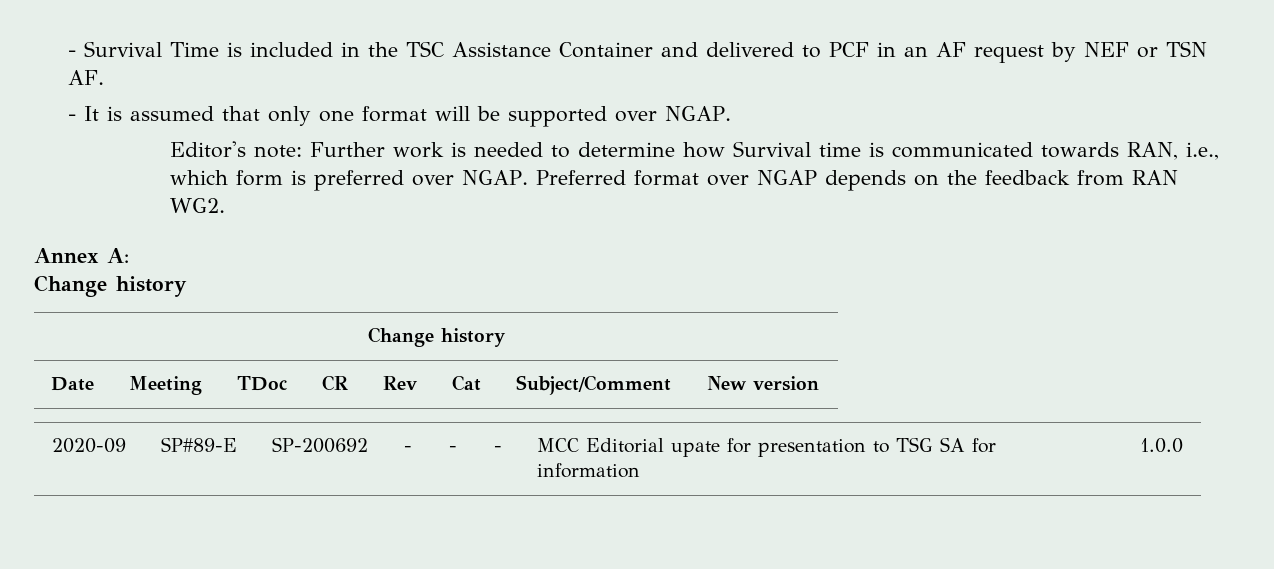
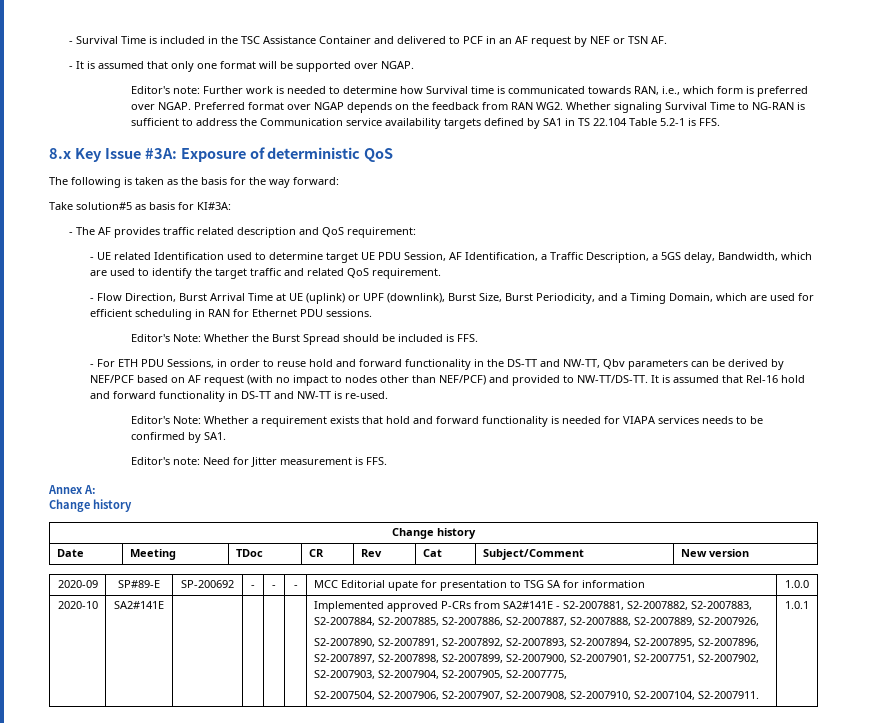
(226, 205) none -> [565,102,805,113] [130,118,720,129] [49,147,394,162] [49,177,339,188] [49,202,231,210] [69,227,417,238] [89,252,812,263] [89,268,441,279] [89,293,814,304] [89,309,372,320] [130,334,478,345] [89,359,784,370] [89,375,805,386] [89,391,388,402] [130,416,763,427] [130,432,226,443] [130,457,387,467] Whether signaling Survival Time to NG-RAN is sufficient to address the Communication service availability targets defined by SA1 in TS 22.104 Table 5.2-1 is FFS. // 8.x Key Issue #3A: Exposure of deterministic QoS // The following is taken as the basis for the way forward: // Take solution#5 as basis for KI#3A: // - The AF provides traffic related description and QoS requirement: // - UE related Identification used to determine target UE PDU Session, AF Identification, a Traffic Description, a 5GS delay, Bandwidth, which are used to identify the target traffic and related QoS requirement. // - Flow Direction, Burst Arrival Time at UE (uplink) or UPF (downlink), Burst Size, Burst Periodicity, and a Timing Domain, which are used for efficient scheduling in RAN for Ethernet PDU sessions. // Editor's Note: Whether the Burst Spread should be included is FFS. // - For ETH PDU Sessions, in order to reuse hold and forward functionality in the DS-TT and NW-TT, Qbv parameters can be derived by NEF/PCF based on AF request (with no impact to nodes other than NEF/PCF) and provided to NW-TT/DS-TT. It is assumed that Rel-16 hold and forward functionality in DS-TT and NW-TT is re-used. // Editor's Note: Whether a requirement exists that hold and forward functionality is needed for VIAPA services needs to be confirmed by SA1. // Editor's note: Need for Jitter measurement is FFS.
(1183, 445) none -> [57,601,98,609] [114,601,164,609] [313,601,752,612] [313,617,759,626] [313,638,759,647] [313,654,759,663] [313,670,567,679] [313,691,759,700] [785,601,809,609] // 2020-10 | SA2#141E | | | | | Implemented approved P-CRs from SA2#141E - S2-2007881, S2-2007882, S2-2007883, S2-2007884, S2-2007885, S2-2007886, S2-2007887, S2-2007888, S2-2007889, S2-2007926, // S2-2007890, S2-2007891, S2-2007892, S2-2007893, S2-2007894, S2-2007895, S2-2007896, S2-2007897, S2-2007898, S2-2007899, S2-2007900, S2-2007901, S2-2007751, S2-2007902, S2-2007903, S2-2007904, S2-2007905, S2-2007775, // S2-2007504, S2-2007906, S2-2007907, S2-2007908, S2-2007910, S2-2007104, S2-2007911. | 1.0.1

